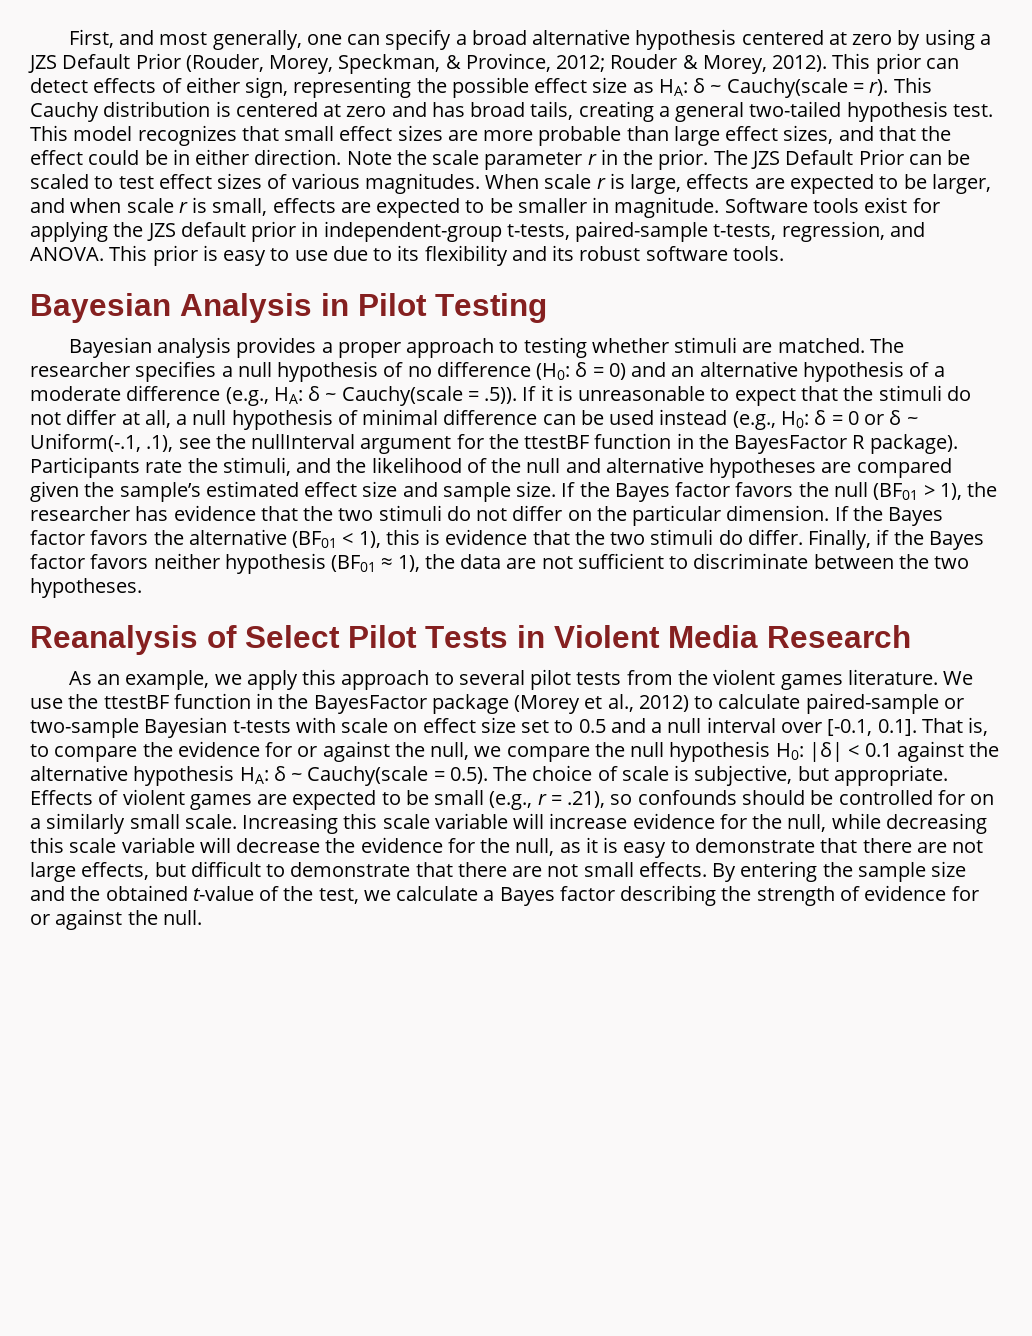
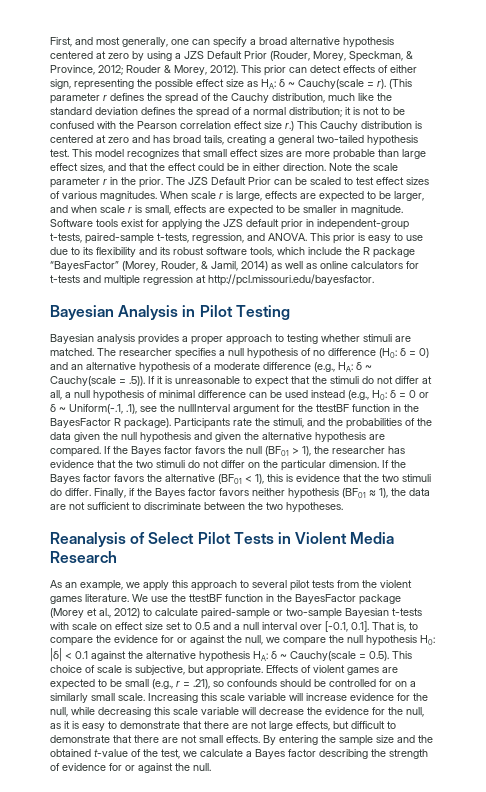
(889, 87) none -> [389,79,412,89] [50,93,392,104] [50,107,405,118] [50,121,294,131] (This parameter r defines the spread of the Cauchy distribution, much like the standard deviation defines the spread of a normal distribution; it is not to be confused with the Pearson correlation effect size r.)
[732,246,784,261] tools. -> [250,247,415,258] [50,261,419,271] [50,274,374,286] tools, which include the R package “BayesFactor” (Morey, Rouder, & Jamil, 2014) as well as online calculators for t-tests and multiple regression at http://pcl.missouri.edu/bayesfactor.
[371,457,952,478] [30,481,557,502] likelihood of the null and alternative hypotheses are compared given the sample’s estimated effect size and sample size. -> [346,418,432,429] [50,432,385,443] [50,446,101,457] probabilities of the data given the null hypothesis and given the alternative hypothesis are compared.
[493,766,528,781] The -> [392,651,412,659] This

